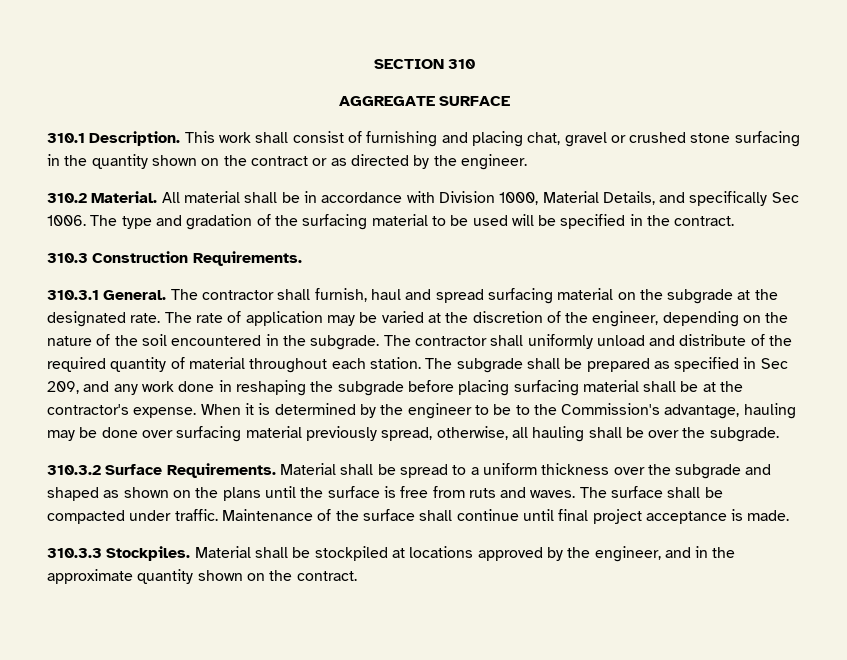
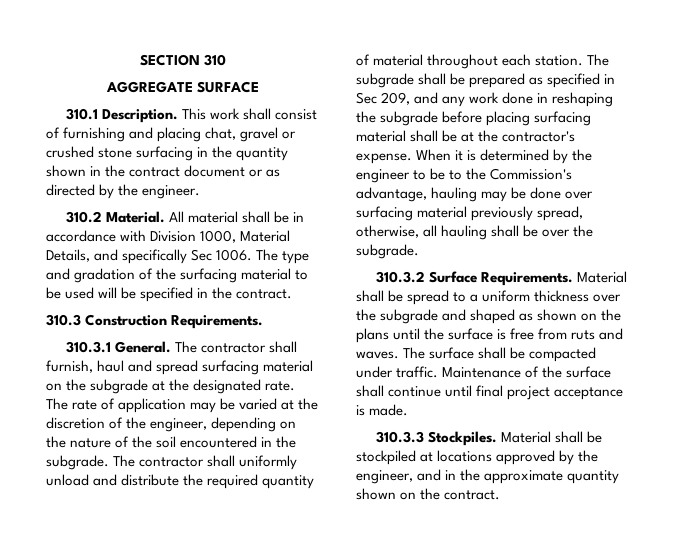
[201,158,220,166] on -> [90,166,102,176] in
(308, 161) none -> [184,165,246,177] document
[750,334,765,346] of -> (180, 480) none

